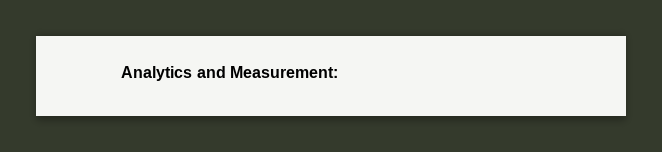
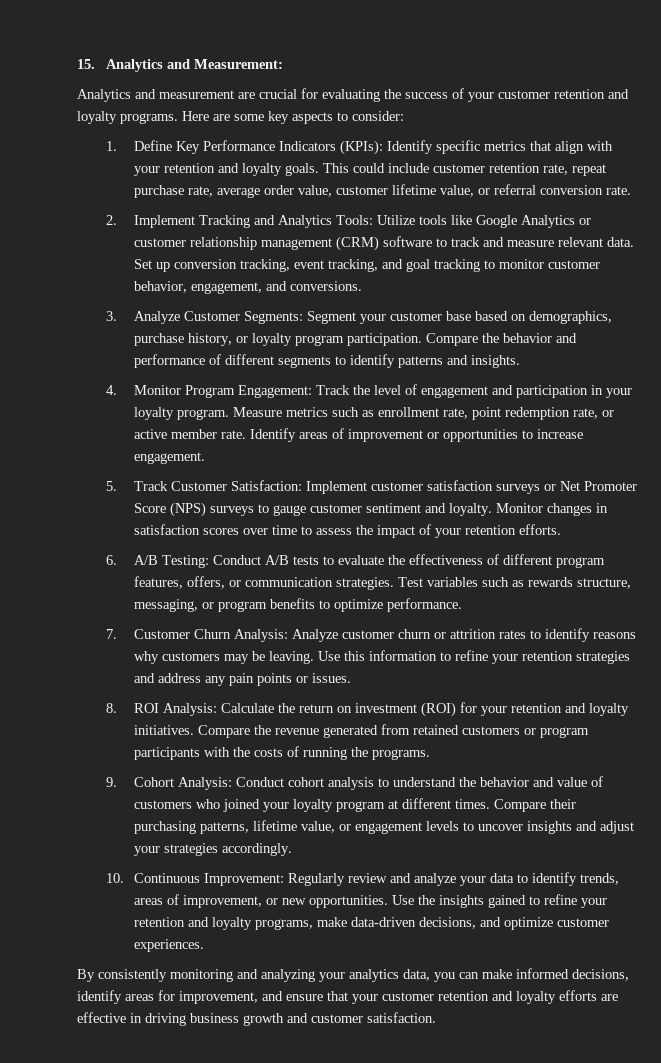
(121, 73) none -> [77,59,96,69] 15.
(339, 72) none -> [77,88,630,102] [77,111,405,124] [105,140,614,155] [134,163,607,176] [134,184,632,198] [105,215,592,228] [134,236,635,251] [134,259,601,272] [134,281,363,294] [105,311,613,324] [134,333,578,346] [134,354,521,368] [105,384,633,398] [134,407,615,420] [134,428,584,442] [134,452,206,464] [105,480,638,494] [134,502,609,517] [134,524,562,538] [105,554,606,568] [134,576,632,590] [134,598,463,612] [105,628,637,642] [134,650,631,664] [134,673,352,686] [105,702,630,717] [134,724,590,738] [134,746,431,760] [105,776,604,790] [134,798,577,812] [134,820,635,834] [134,843,293,856] [105,872,620,886] [134,894,608,908] [134,917,610,930] [134,939,205,952] [77,968,630,982] [77,990,619,1004] [77,1012,437,1026] // Analytics and measurement are crucial for evaluating the success of your customer retention and loyalty programs. Here are some key aspects to consider: // 1. Define Key Performance Indicators (KPIs): Identify specific metrics that align with your retention and loyalty goals. This could include customer retention rate, repeat purchase rate, average order value, customer lifetime value, or referral conversion rate. // 2. Implement Tracking and Analytics Tools: Utilize tools like Google Analytics or customer relationship management (CRM) software to track and measure relevant data. Set up conversion tracking, event tracking, and goal tracking to monitor customer behavior, engagement, and conversions. // 3. Analyze Customer Segments: Segment your customer base based on demographics, purchase history, or loyalty program participation. Compare the behavior and performance of different segments to identify patterns and insights. // 4. Monitor Program Engagement: Track the level of engagement and participation in your loyalty program. Measure metrics such as enrollment rate, point redemption rate, or active member rate. Identify areas of improvement or opportunities to increase engagement. // 5. Track Customer Satisfaction: Implement customer satisfaction surveys or Net Promoter Score (NPS) surveys to gauge customer sentiment and loyalty. Monitor changes in satisfaction scores over time to assess the impact of your retention efforts. // 6. A/B Testing: Conduct A/B tests to evaluate the effectiveness of different program features, offers, or communication strategies. Test variables such as rewards structure, messaging, or program benefits to optimize performance. // 7. Customer Churn Analysis: Analyze customer churn or attrition rates to identify reasons why customers may be leaving. Use this information to refine your retention strategies and address any pain points or issues. // 8. ROI Analysis: Calculate the return on investment (ROI) for your retention and loyalty initiatives. Compare the revenue generated from retained customers or program participants with the costs of running the programs. // 9. Cohort Analysis: Conduct cohort analysis to understand the behavior and value of customers who joined your loyalty program at different times. Compare their purchasing patterns, lifetime value, or engagement levels to uncover insights and adjust your strategies accordingly. // 10. Continuous Improvement: Regularly review and analyze your data to identify trends, areas of improvement, or new opportunities. Use the insights gained to refine your retention and loyalty programs, make data-driven decisions, and optimize customer experiences. // By consistently monitoring and analyzing your analytics data, you can make informed decisions, identify areas for improvement, and ensure that your customer retention and loyalty efforts are effective in driving business growth and customer satisfaction.

